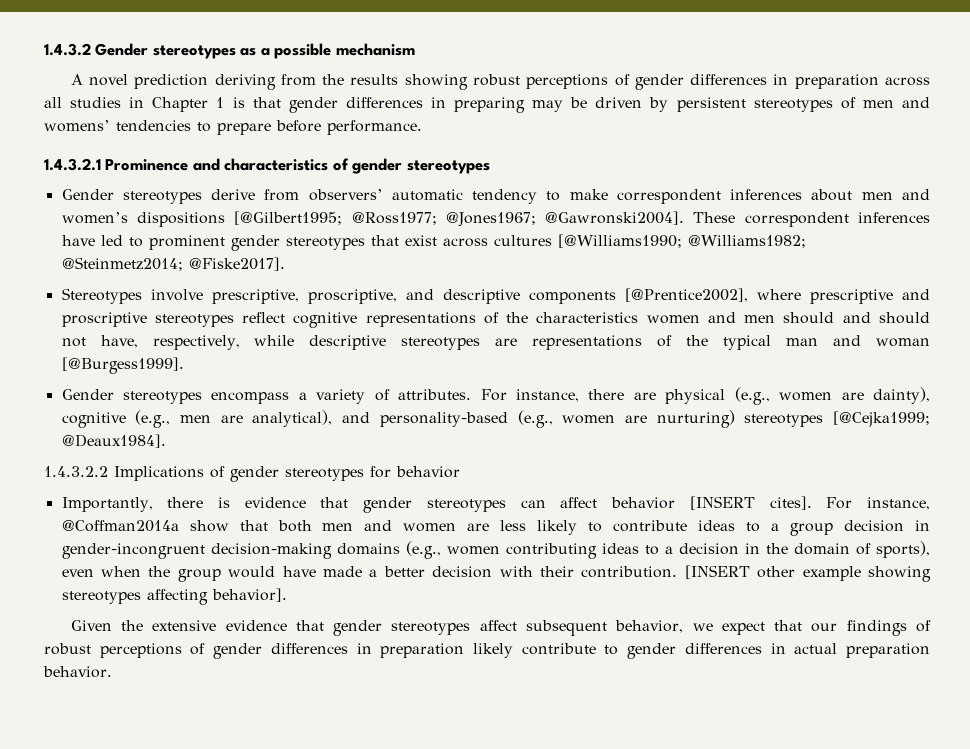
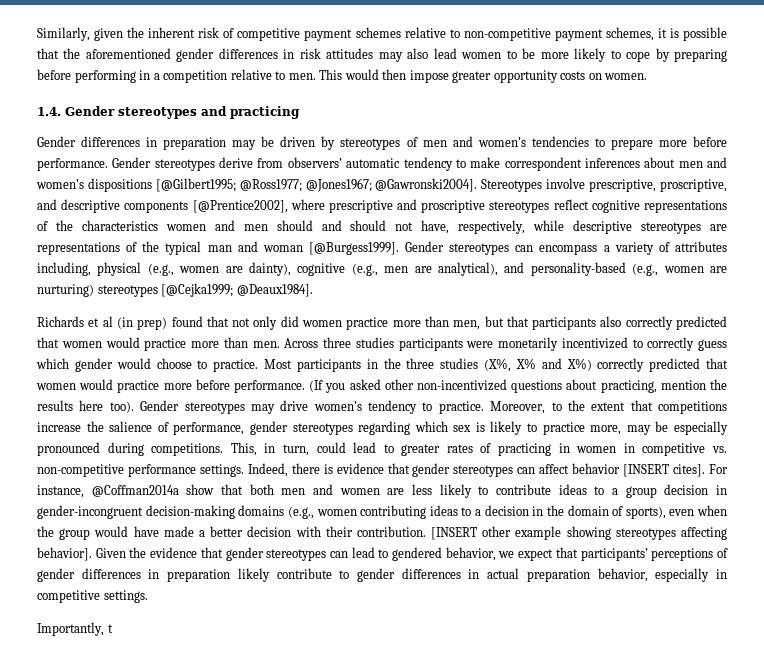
[44,43,415,59] [70,74,930,90] [44,97,526,113] 1.4.3.2 Gender stereotypes as a possible mechanism // A novel prediction deriving from the results showing robust perceptions of gender differences in preparation across all studies in Chapter 1 is that gender differences in preparing -> [37,27,727,41] [37,48,728,62] [37,69,648,83] [37,106,300,119] [37,136,227,150] Similarly, given the inherent risk of competitive payment schemes relative to non-competitive payment schemes, it is possible that the aforementioned gender differences in risk attitudes may also lead women to be more likely to cope by preparing before performing in a competition relative to men. This would then impose greater opportunity costs on women. // 1.4. Gender stereotypes and practicing // Gender differences in preparation
[676,97,746,112] persistent -> (336, 143) none
[44,120,110,132] womens’ -> [477,137,526,147] women’s
[276,120,422,135] [44,158,490,174] before performance. // 1.4.3.2.1 Prominence and characteristics of gender stereotypes // -> [658,136,727,147] [37,158,108,171] more before performance.
[693,212,930,227] [61,234,806,251] [61,257,285,271] These correspondent inferences have led to prominent gender stereotypes that exist across cultures [@Williams1990; @Williams1982; @Steinmetz2014; @Fiske2017]. // -> (478, 185) none
[61,389,203,404] // Gender stereotypes -> [405,241,534,255] Gender stereotypes can
[398,389,656,402] attributes. For instance, there are -> [674,241,727,252] [37,262,91,276] attributes including,
[44,466,460,482] [61,497,153,512] 1.4.3.2.2 Implications of gender stereotypes for behavior // Importantly, -> [37,316,727,330] [37,337,727,351] [36,358,728,372] [36,379,728,393] [37,400,727,414] [37,421,728,435] [37,442,728,456] [37,463,288,477] Richards et al (in prep) found that not only did women practice more than men, but that participants also correctly predicted that women would practice more than men. Across three studies participants were monetarily incentivized to correctly guess which gender would choose to practice. Most participants in the three studies (X%, X% and X%) correctly predicted that women would practice more before performance. (If you asked other non-incentivized questions about practicing, mention the results here too). Gender stereotypes may drive women’s tendency to practice. Moreover, to the extent that competitions increase the salience of performance, gender stereotypes regarding which sex is likely to practice more, may be especially pronounced during competitions. This, in turn, could lead to greater rates of practicing in women in competitive vs. non-competitive performance settings. Indeed,
(287, 595) // -> (92, 554) none
[152,620,931,636] [44,643,91,655] extensive evidence that gender stereotypes affect subsequent behavior, we expect that our findings of robust -> [150,547,648,561] evidence that gender stereotypes can lead to gendered behavior, we expect that participants’
[43,666,112,678] behavior. -> [597,568,727,582] [37,590,148,603] [37,622,113,636] behavior, especially in competitive settings. // Importantly, t

